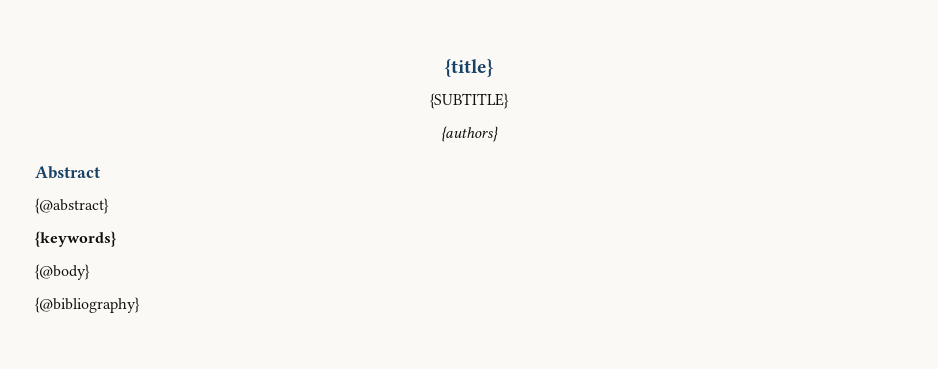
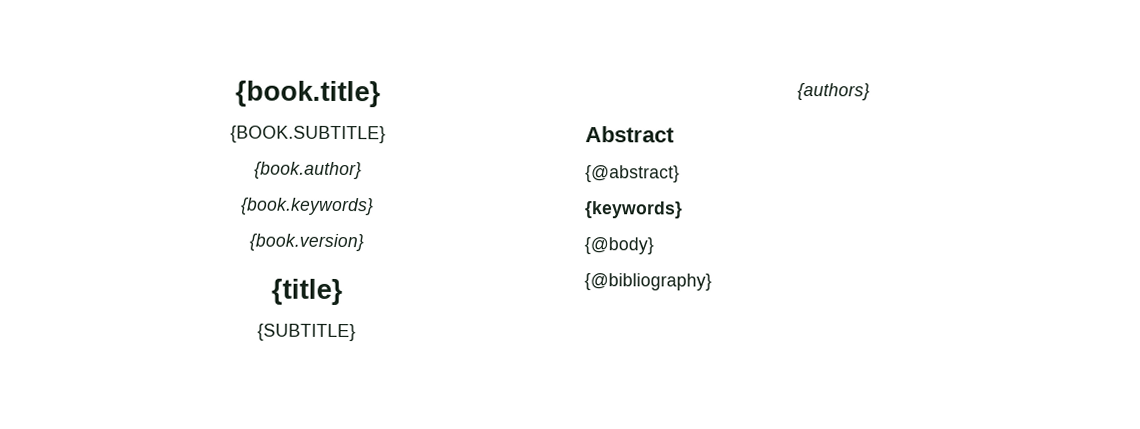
(445, 68) none -> [234,80,381,108] [229,125,386,144] [253,161,362,180] [240,197,374,216] [249,233,364,252] {book.title} // {BOOK.SUBTITLE} // {book.author} // {book.keywords} // {book.version} //

